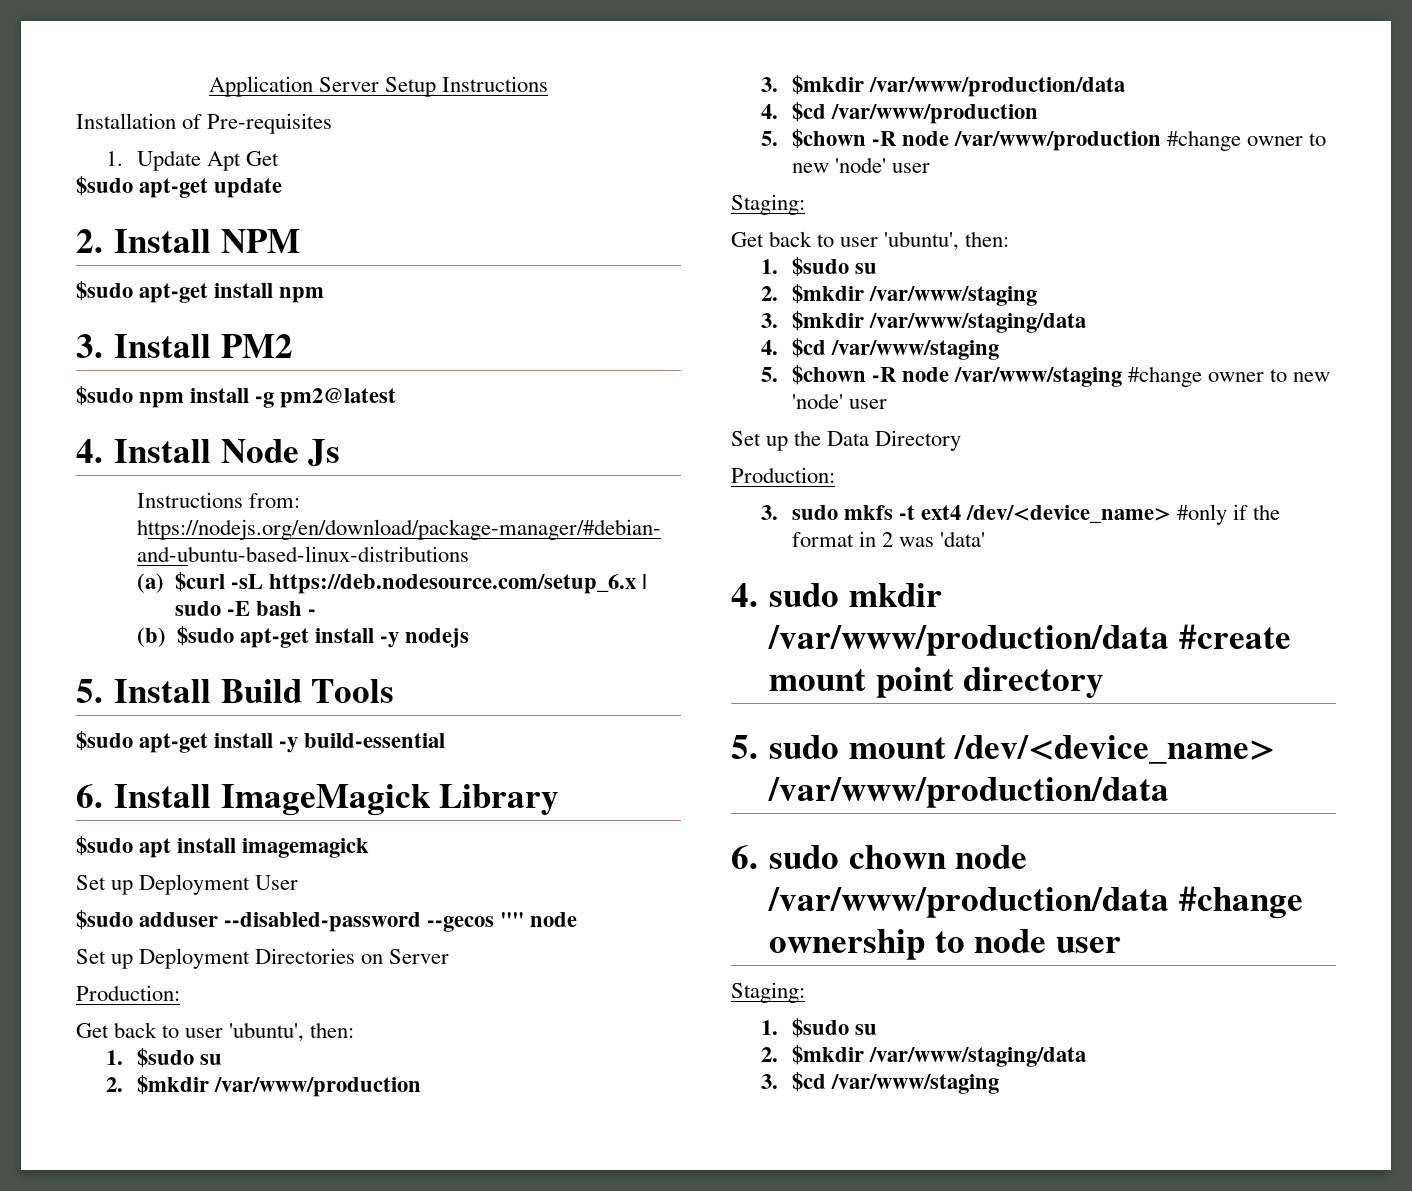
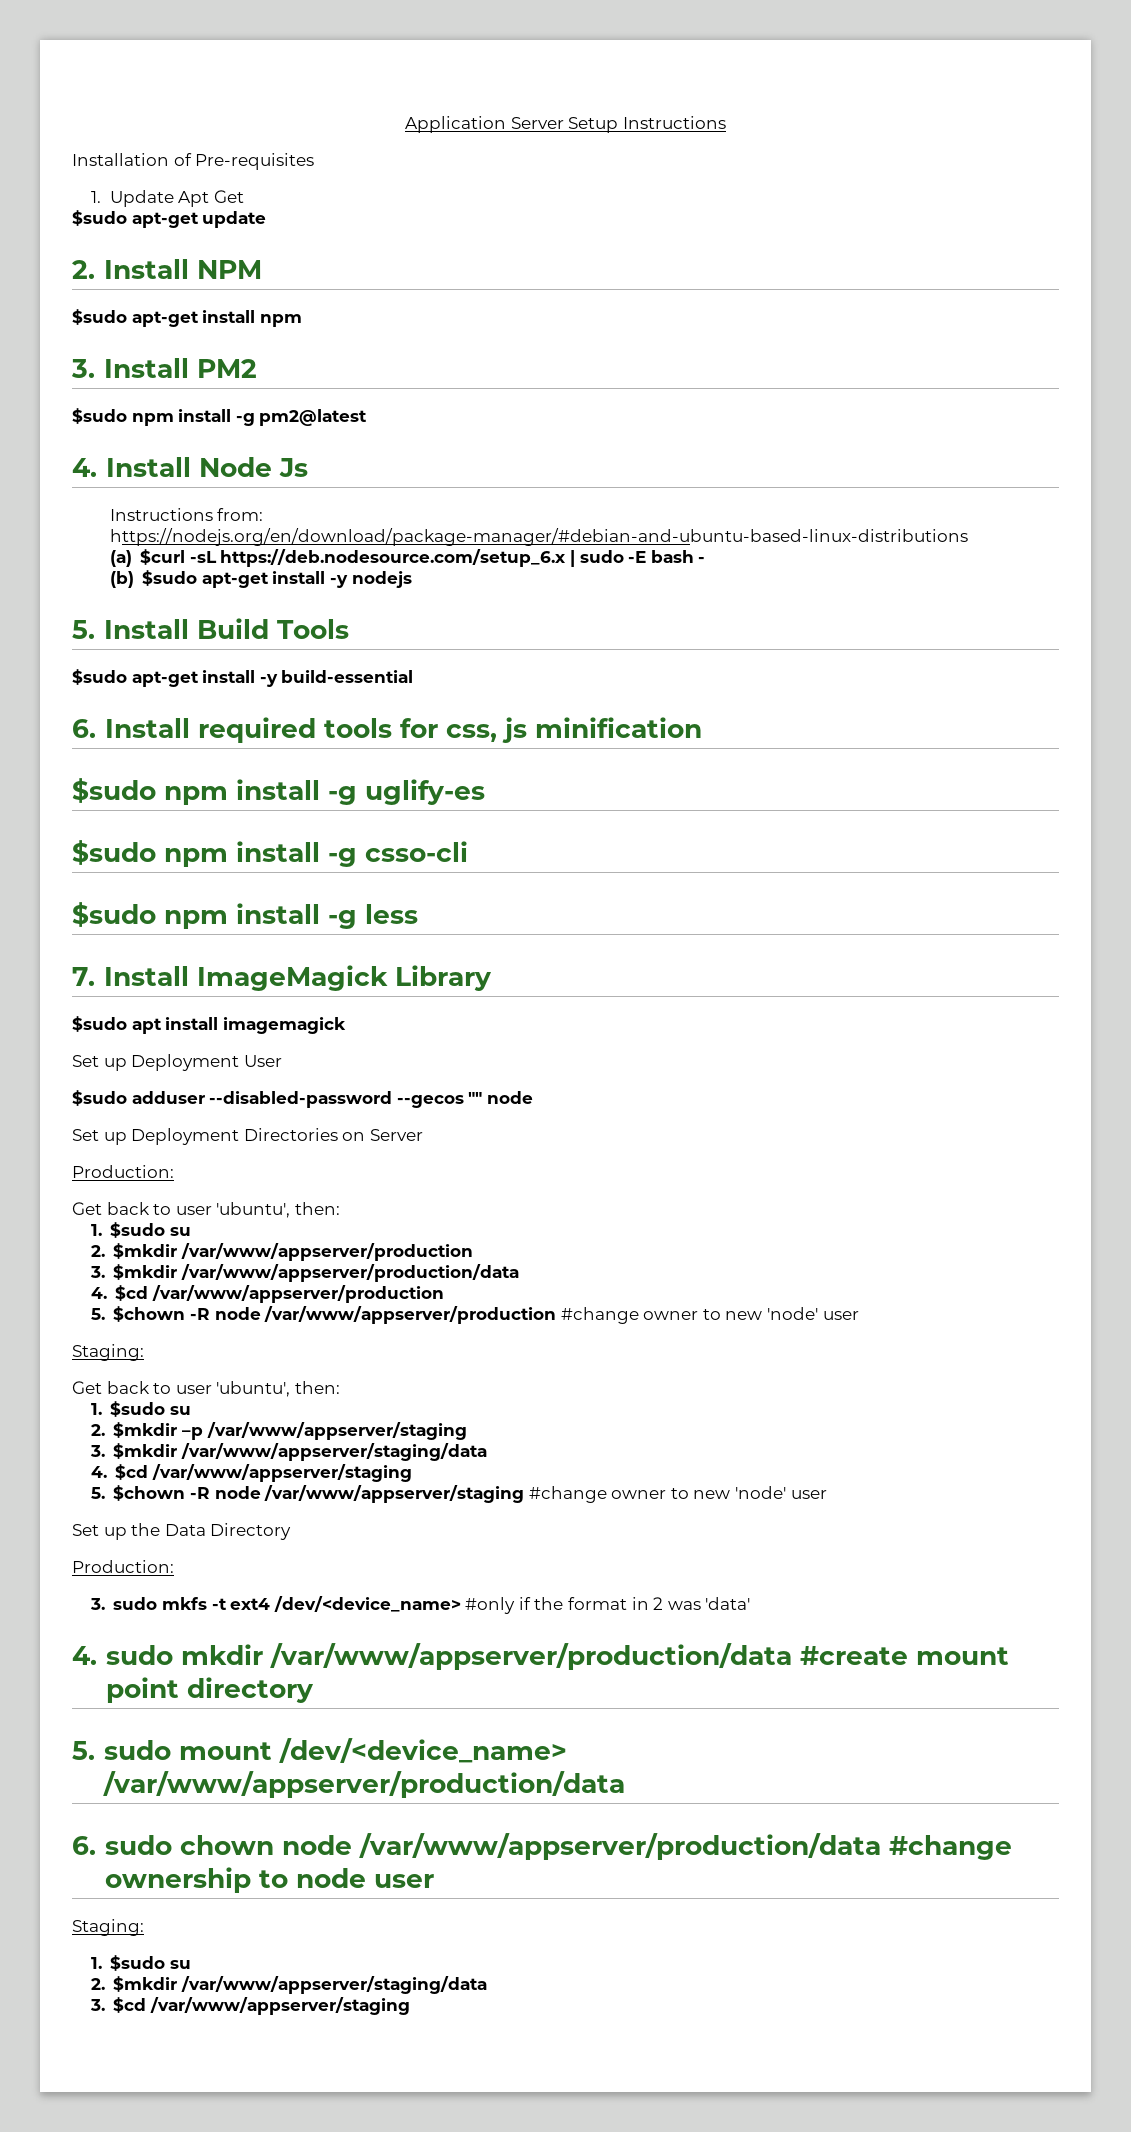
(212, 796) none -> [197,717,702,743] [72,778,485,805] [72,840,468,867] [72,902,418,929] [72,966,189,986] required tools for css, js minification // $sudo npm install -g uglify-es // $sudo npm install -g csso-cli // $sudo npm install -g less // 7. Install
[213,1077,421,1097] [761,75,1125,97] [761,102,1038,124] [761,129,1162,151] /var/www/production // 3. $mkdir /var/www/production/data // 4. $cd /var/www/production // 5. $chown -R node /var/www/production -> [180,1243,473,1261] [89,1264,519,1282] [90,1285,444,1303] [90,1306,557,1324] /var/www/appserver/production // 3. $mkdir /var/www/appserver/production/data // 4. $cd /var/www/appserver/production // 5. $chown -R node /var/www/appserver/production
[868,286,1037,306] [761,311,1086,333] [761,338,999,360] [761,365,1123,387] /var/www/staging // 3. $mkdir /var/www/staging/data // 4. $cd /var/www/staging // 5. $chown -R node /var/www/staging -> [181,1422,467,1440] [89,1443,487,1461] [90,1464,412,1482] [90,1485,525,1503] –p /var/www/appserver/staging // 3. $mkdir /var/www/appserver/staging/data // 4. $cd /var/www/appserver/staging // 5. $chown -R node /var/www/appserver/staging
[768,625,1170,656] /var/www/production/data -> [269,1643,792,1670] /var/www/appserver/production/data
[768,777,1170,808] /var/www/production/data -> [102,1771,625,1798] /var/www/appserver/production/data
[768,887,1170,918] /var/www/production/data -> [358,1833,881,1860] /var/www/appserver/production/data
[868,1047,1086,1067] /var/www/staging/data -> [180,1976,487,1994] /var/www/appserver/staging/data
[830,1074,999,1094] /var/www/staging -> [149,1997,410,2015] /var/www/appserver/staging

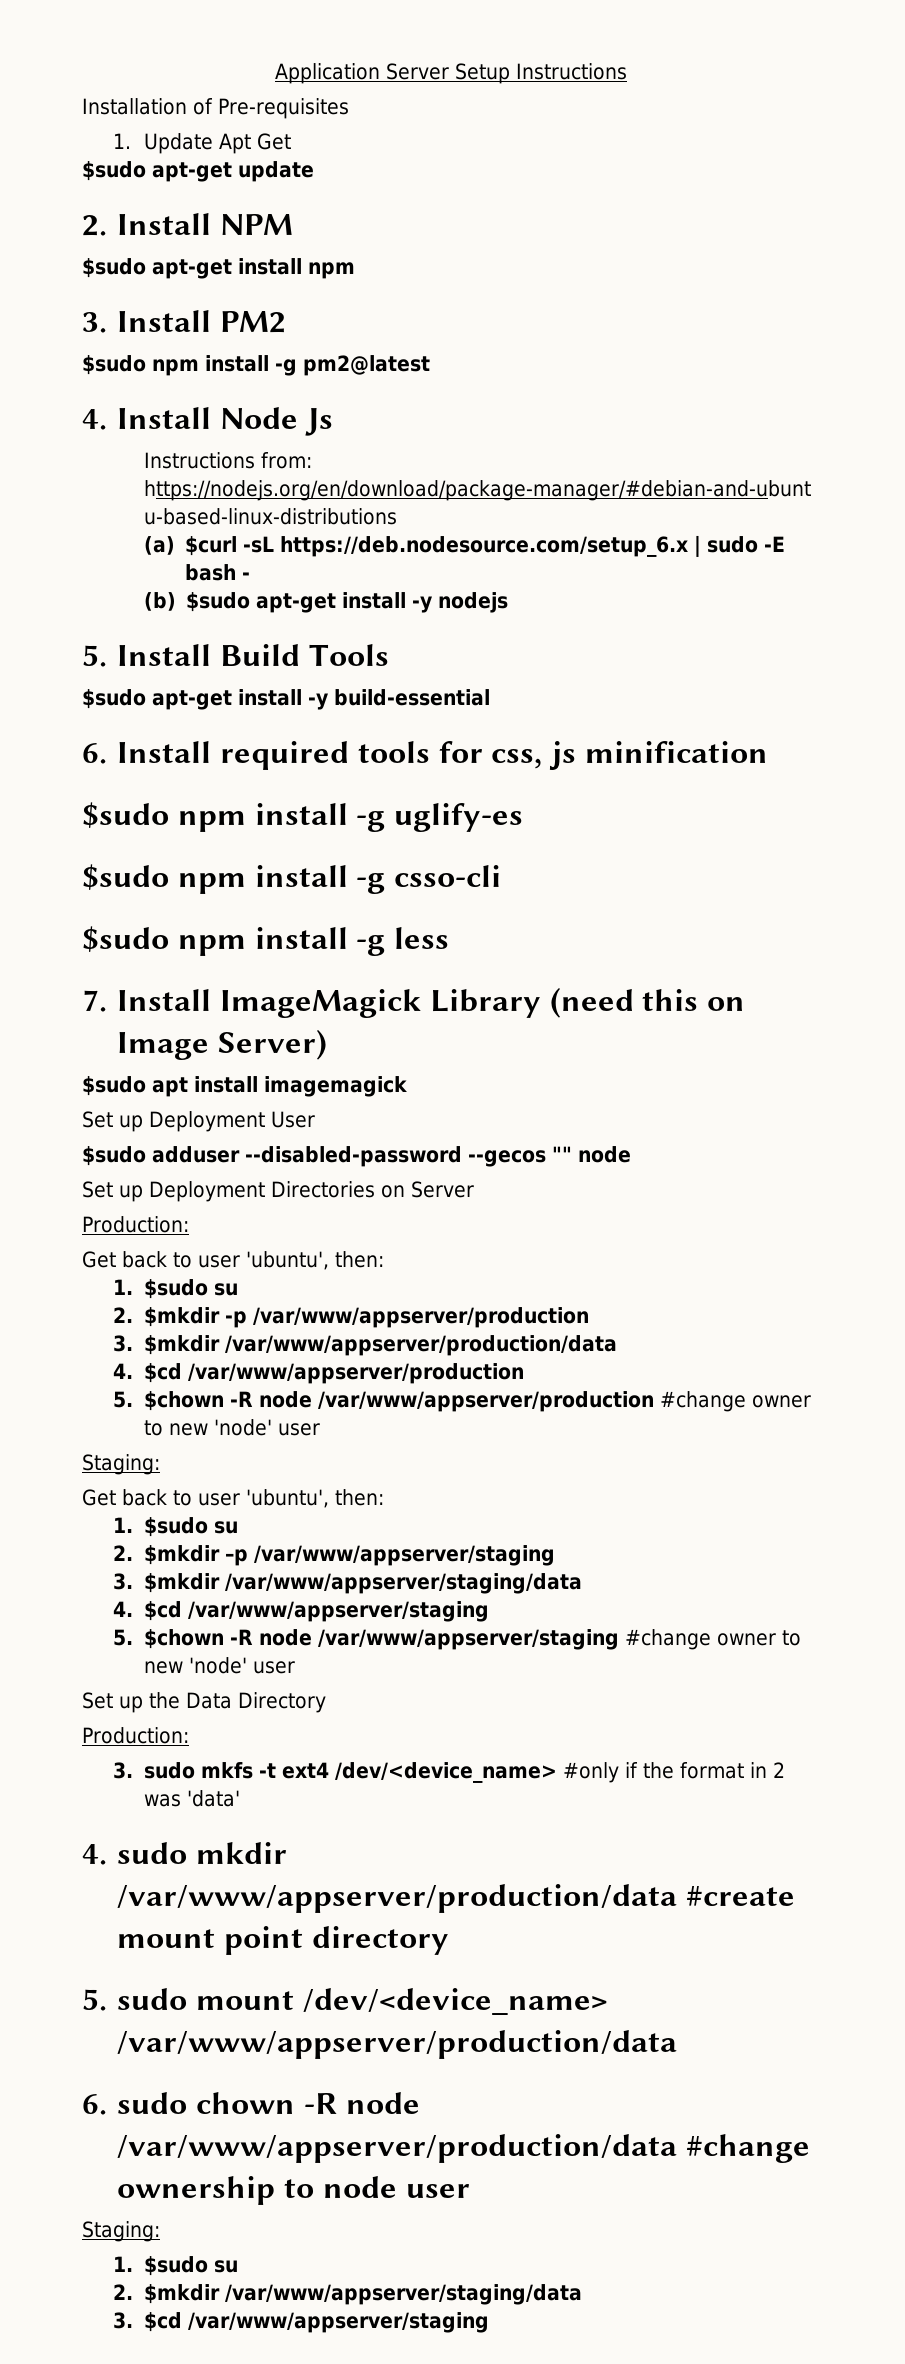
(492, 978) none -> [549,988,746,1018] [117,1030,328,1060] (need this on Image Server)
(178, 1251) none -> [224,1311,247,1328] -p
(274, 1845) none -> [303,2093,337,2114] -R

